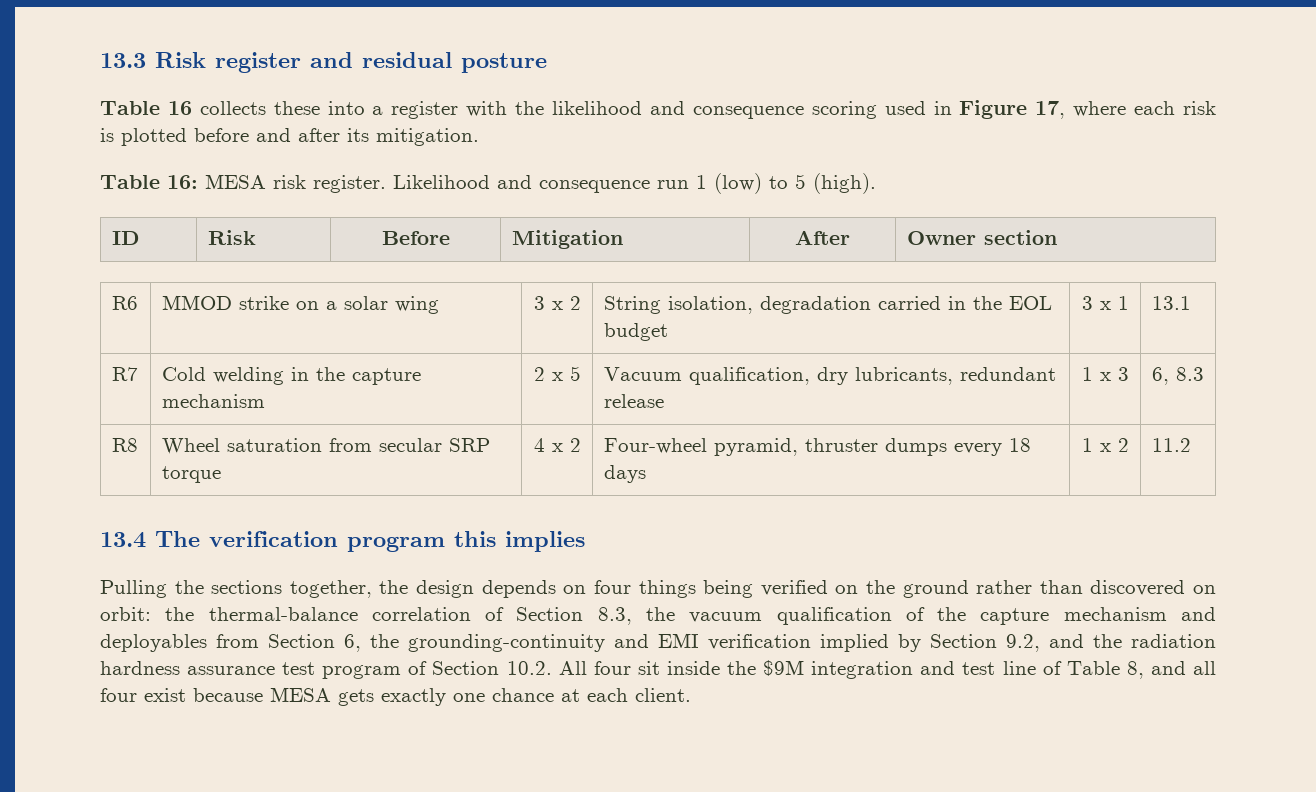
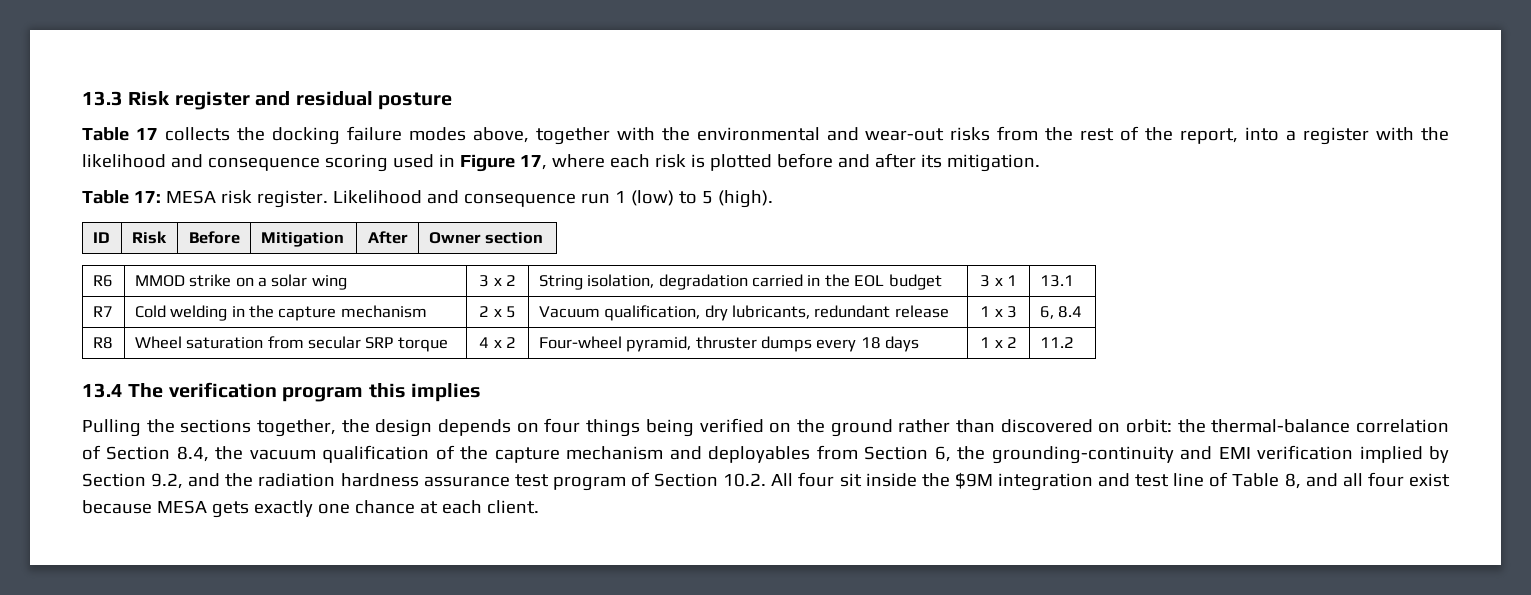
[167,101,320,115] 16 collects these -> [135,126,1239,145] 17 collects the docking failure modes above, together with the environmental and wear-out risks from the rest of the report,
[167,175,198,189] 16: -> [133,191,161,203] 17:
[1175,367,1204,381] 8.3 -> [1058,306,1083,318] 8.4
[597,607,632,625] 8.3, -> [176,446,209,462] 8.4,

